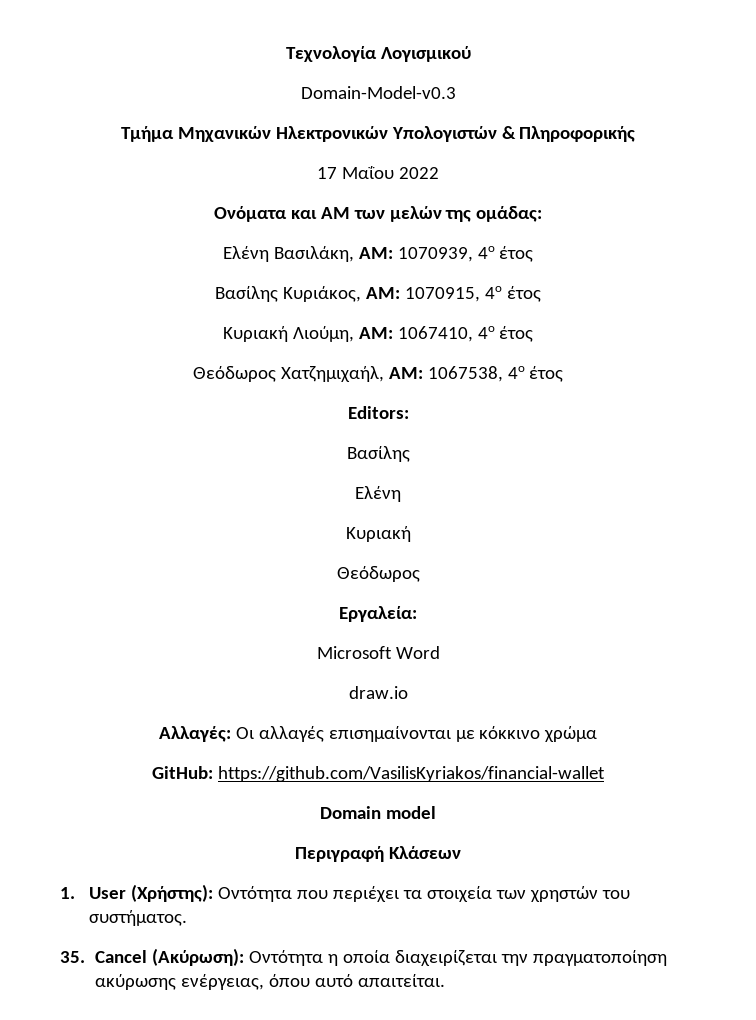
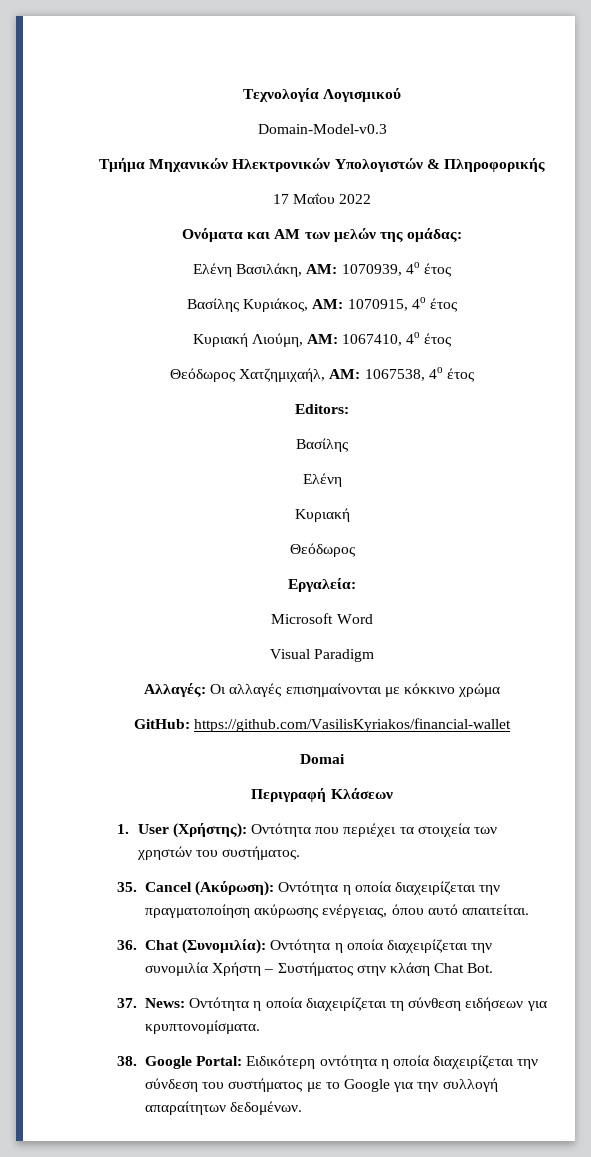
[348,686,408,699] draw.io -> [269,649,375,662] Visual Paradigm
[320,806,436,819] Domain model -> [300,754,345,764] Domai
(445, 980) none -> [117,939,493,954] [145,962,494,976] [117,997,547,1011] [145,1020,261,1034] [117,1055,539,1069] [145,1078,498,1092] [145,1101,303,1115] // 36. Chat (Συνομιλία): Οντότητα η οποία διαχειρίζεται την συνομιλία Χρήστη – Συστήματος στην κλάση Chat Bot. // 37. News: Οντότητα η οποία διαχειρίζεται τη σύνθεση ειδήσεων για κρυπτονομίσματα. // 38. Google Portal: Ειδικότερη οντότητα η οποία διαχειρίζεται την σύνδεση του συστήματος με το Google για την συλλογή απαραίτητων δεδομένων.

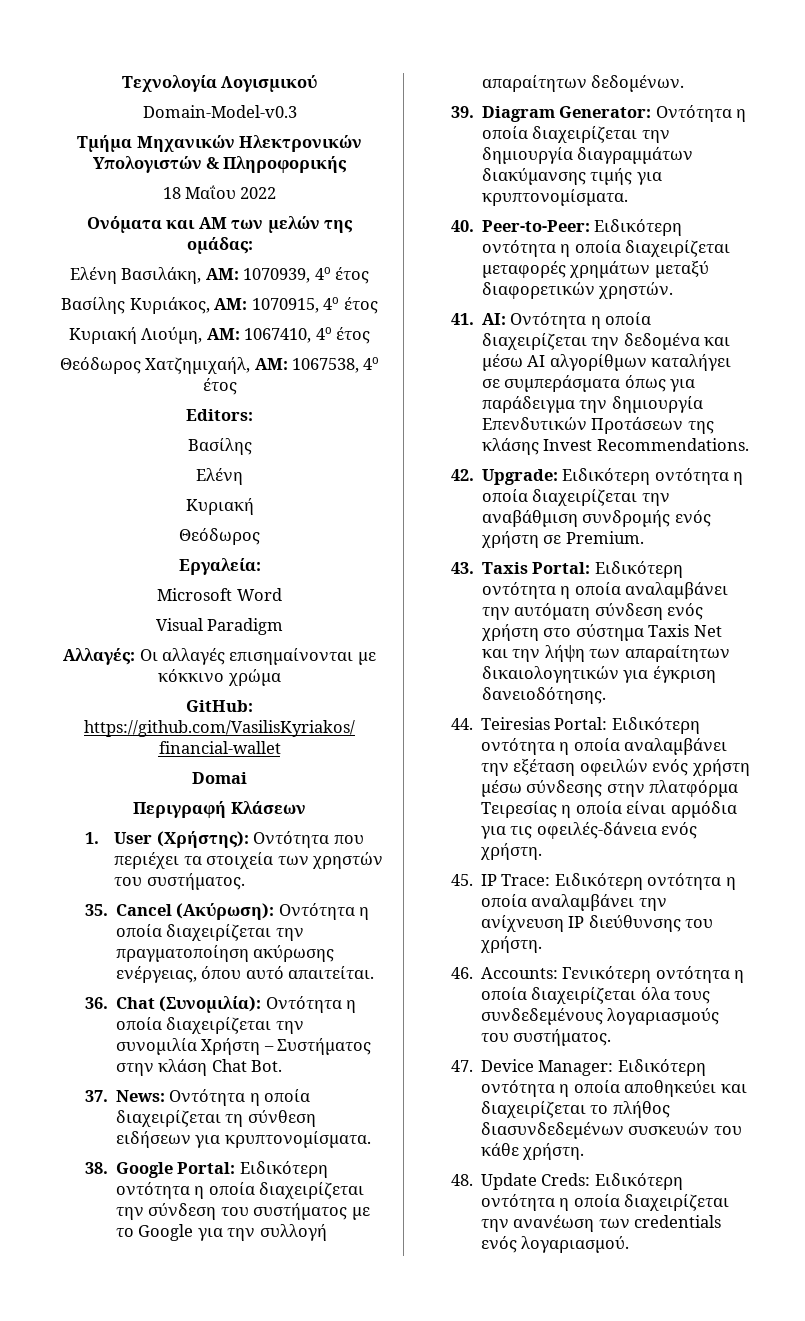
[272,194,289,204] 17 -> [162,187,181,199] 18
(303, 1108) none -> [450,105,747,122] [481,126,670,143] [481,147,694,164] [481,168,662,185] [481,189,628,206] [450,219,683,236] [481,240,731,257] [481,260,709,278] [481,282,674,299] [450,312,652,329] [481,333,731,350] [481,354,732,371] [481,375,696,392] [481,396,703,413] [481,417,714,434] [481,438,749,455] [450,468,744,485] [481,489,670,506] [481,510,711,527] [480,531,644,548] [450,561,683,578] [481,582,729,599] [481,603,704,620] [480,624,722,641] [481,645,730,662] [481,666,716,683] [481,687,606,704] [450,717,700,734] [480,738,728,755] [480,758,750,776] [480,780,739,797] [480,801,737,818] [480,822,698,839] [479,843,542,860] [450,873,736,890] [480,894,667,911] [480,915,714,932] [479,936,542,953] [450,966,745,983] [480,987,711,1004] [480,1008,720,1025] [480,1029,612,1046] [450,1059,706,1076] [480,1080,747,1097] [480,1101,670,1118] [480,1122,742,1139] [480,1143,585,1160] [450,1173,683,1190] [480,1194,730,1211] [480,1215,722,1232] [480,1236,630,1253] // 39. Diagram Generator: Οντότητα η οποία διαχειρίζεται την δημιουργία διαγραμμάτων διακύμανσης τιμής για κρυπτονομίσματα. // 40. Peer-to-Peer: Ειδικότερη οντότητα η οποία διαχειρίζεται μεταφορές χρημάτων μεταξύ διαφορετικών χρηστών. // 41. ΑΙ: Οντότητα η οποία διαχειρίζεται την δεδομένα και μέσω AI αλγορίθμων καταλήγει σε συμπεράσματα όπως για παράδειγμα την δημιουργία Επενδυτικών Προτάσεων της κλάσης Invest Recommendations. // 42. Upgrade: Ειδικότερη οντότητα η οποία διαχειρίζεται την αναβάθμιση συνδρομής ενός χρήστη σε Premium. // 43. Taxis Portal: Ειδικότερη οντότητα η οποία αναλαμβάνει την αυτόματη σύνδεση ενός χρήστη στο σύστημα Taxis Net και την λήψη των απαραίτητων δικαιολογητικών για έγκριση δανειοδότησης. // 44. Teiresias Portal: Ειδικότερη οντότητα η οποία αναλαμβάνει την εξέταση οφειλών ενός χρήστη μέσω σύνδεσης στην πλατφόρμα Τειρεσίας η οποία είναι αρμόδια για τις οφειλές-δάνεια ενός χρήστη. // 45. IP Trace: Ειδικότερη οντότητα η οποία αναλαμβάνει την ανίχνευση ΙP διεύθυνσης του χρήστη. // 46. Accounts: Γενικότερη οντότητα η οποία διαχειρίζεται όλα τους συνδεδεμένους λογαριασμούς του συστήματος. // 47. Device Manager: Ειδικότερη οντότητα η οποία αποθηκεύει και διαχειρίζεται το πλήθος διασυνδεδεμένων συσκευών του κάθε χρήστη. // 48. Update Creds: Ειδικότερη οντότητα η οποία διαχειρίζεται την ανανέωση των credentials ενός λογαριασμού.

